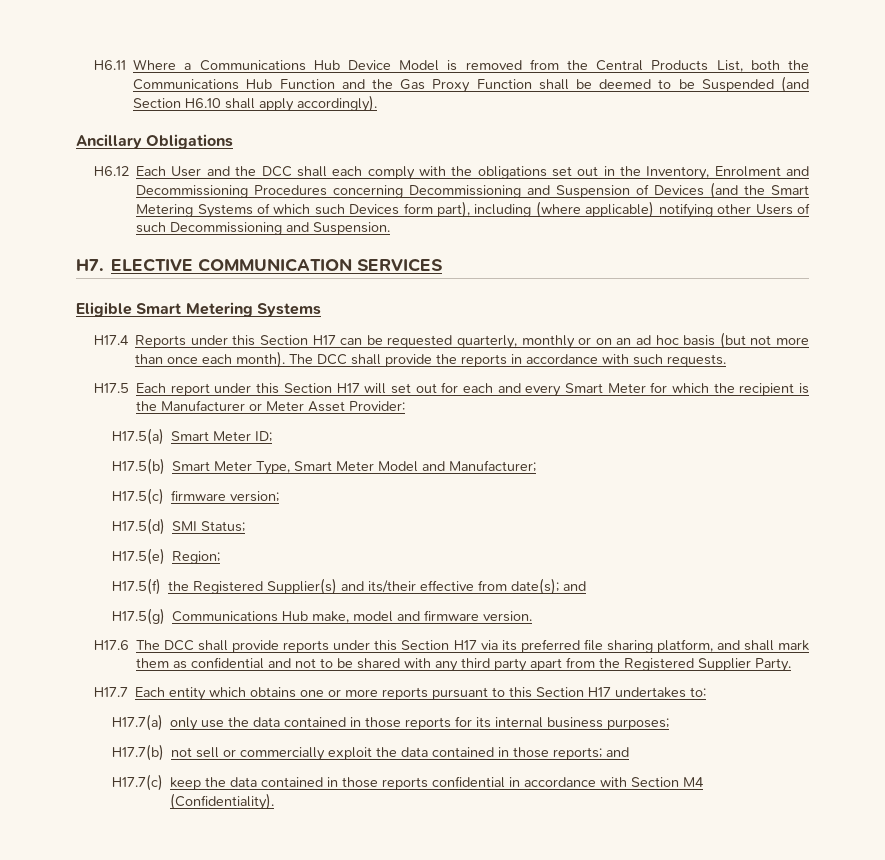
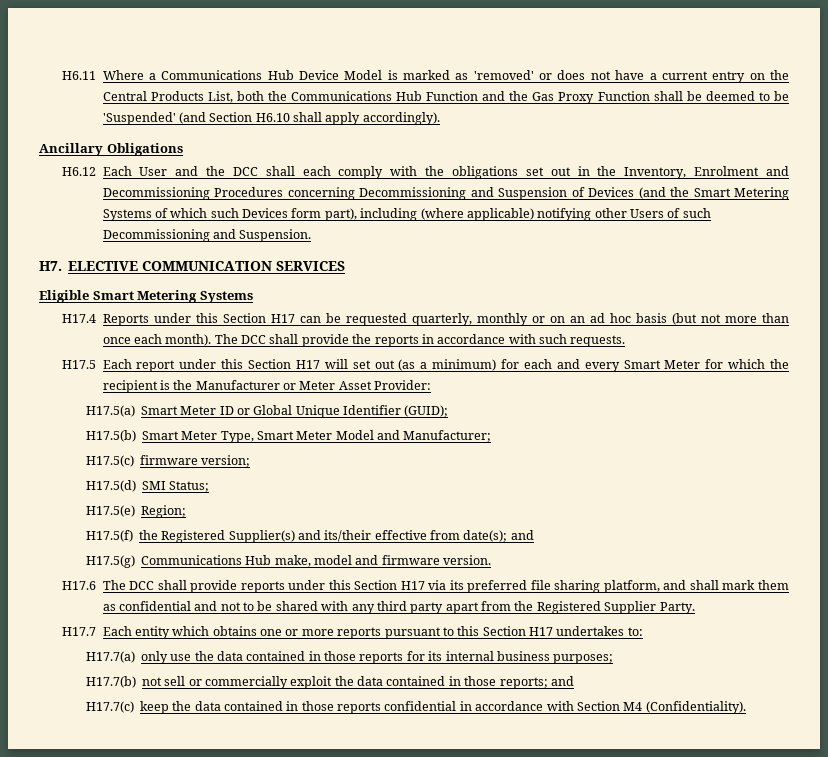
[465,59,559,70] removed from -> [403,70,765,83] marked as 'removed' or does not have a current entry on
[701,79,774,92] Suspended -> [102,112,176,125] 'Suspended'
(437, 388) none -> [398,359,497,371] (as a minimum)
[255,431,273,442] ID; -> [219,405,449,418] ID or Global Unique Identifier (GUID);

